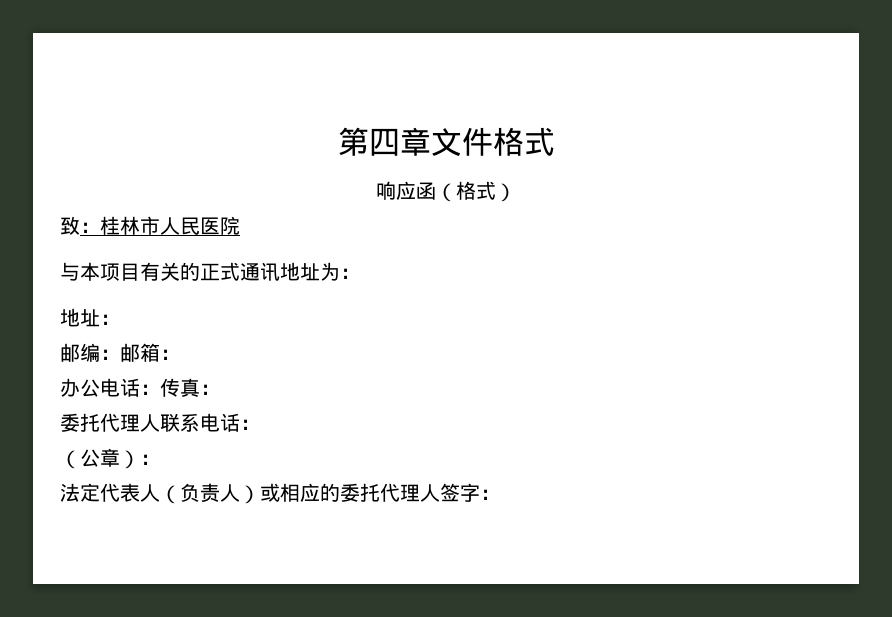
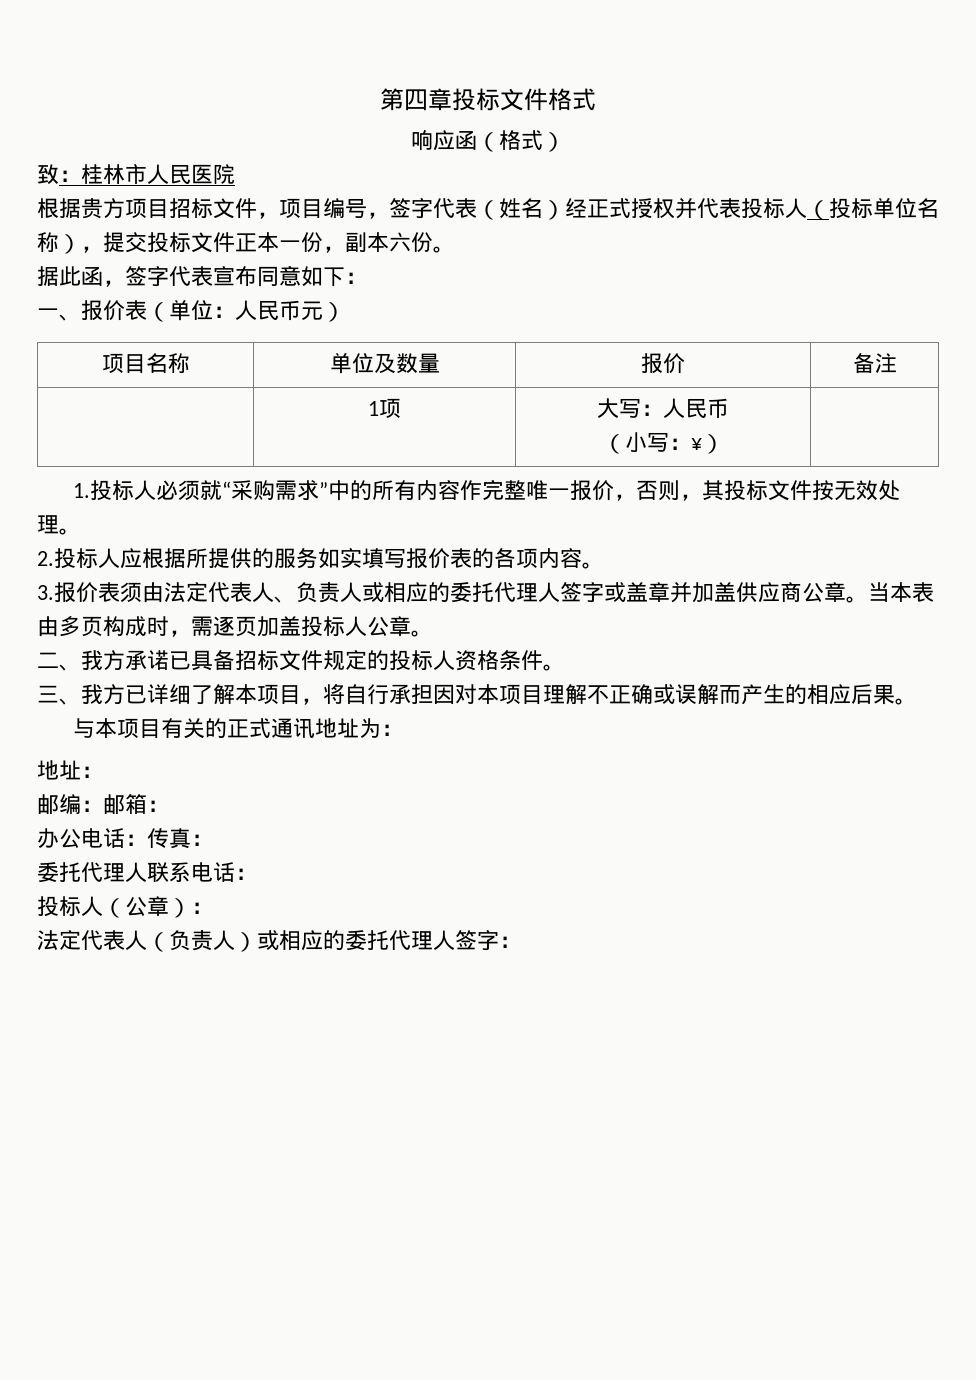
(431, 141) none -> [452,88,500,111] 投标
(240, 225) none -> [37,198,939,220] [37,232,455,254] [37,265,367,287] [37,300,345,322] [101,353,190,374] [329,353,440,374] [641,353,685,374] [852,353,897,374] [368,398,401,418] [597,398,729,419] [602,432,724,454] [73,479,901,501] [37,515,81,535] [37,548,604,569] [37,582,934,603] [37,616,433,637] [37,650,565,671] [37,683,917,705] // 根据贵方项目招标文件，项目编号，签字代表（姓名）经正式授权并代表投标人（投标单位名称），提交投标文件正本一份，副本六份。 // 据此函，签字代表宣布同意如下： // 一、报价表（单位：人民币元） // 项目名称 | 单位及数量 | 报价 | 备注 // | 1项 | 大写：人民币 // （小写：¥） | // 1.投标人必须就“采购需求”中的所有内容作完整唯一报价，否则，其投标文件按无效处理。 // 2.投标人应根据所提供的服务如实填写报价表的各项内容。 // 3.报价表须由法定代表人、负责人或相应的委托代理人签字或盖章并加盖供应商公章。当本表由多页构成时，需逐页加盖投标人公章。 // 二、我方承诺已具备招标文件规定的投标人资格条件。 // 三、我方已详细了解本项目，将自行承担因对本项目理解不正确或误解而产生的相应后果。
(260, 424) none -> [37,896,103,917] 投标人

